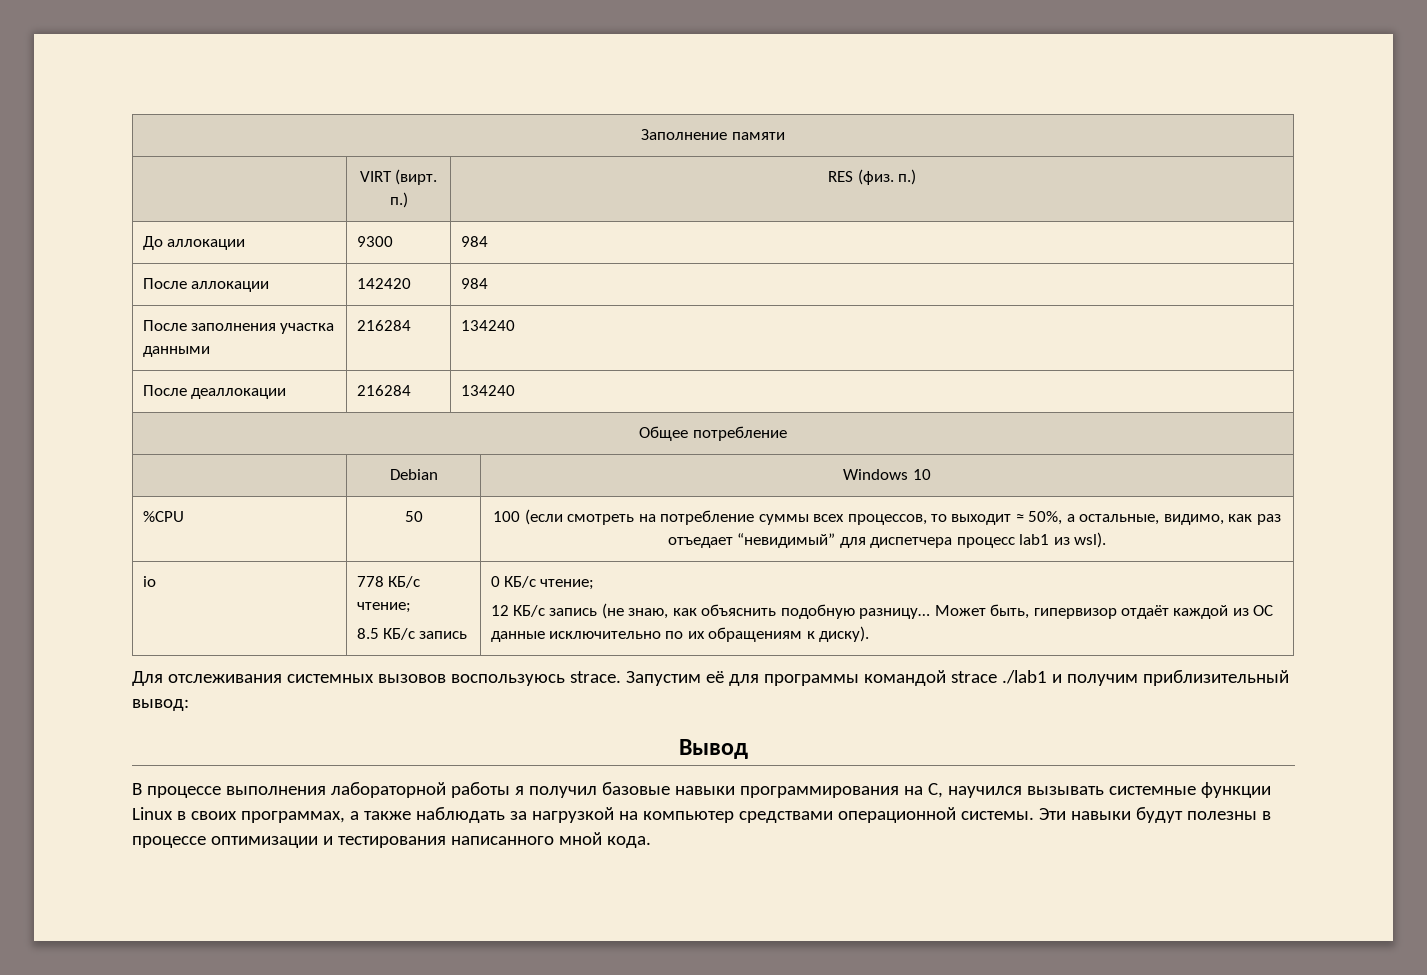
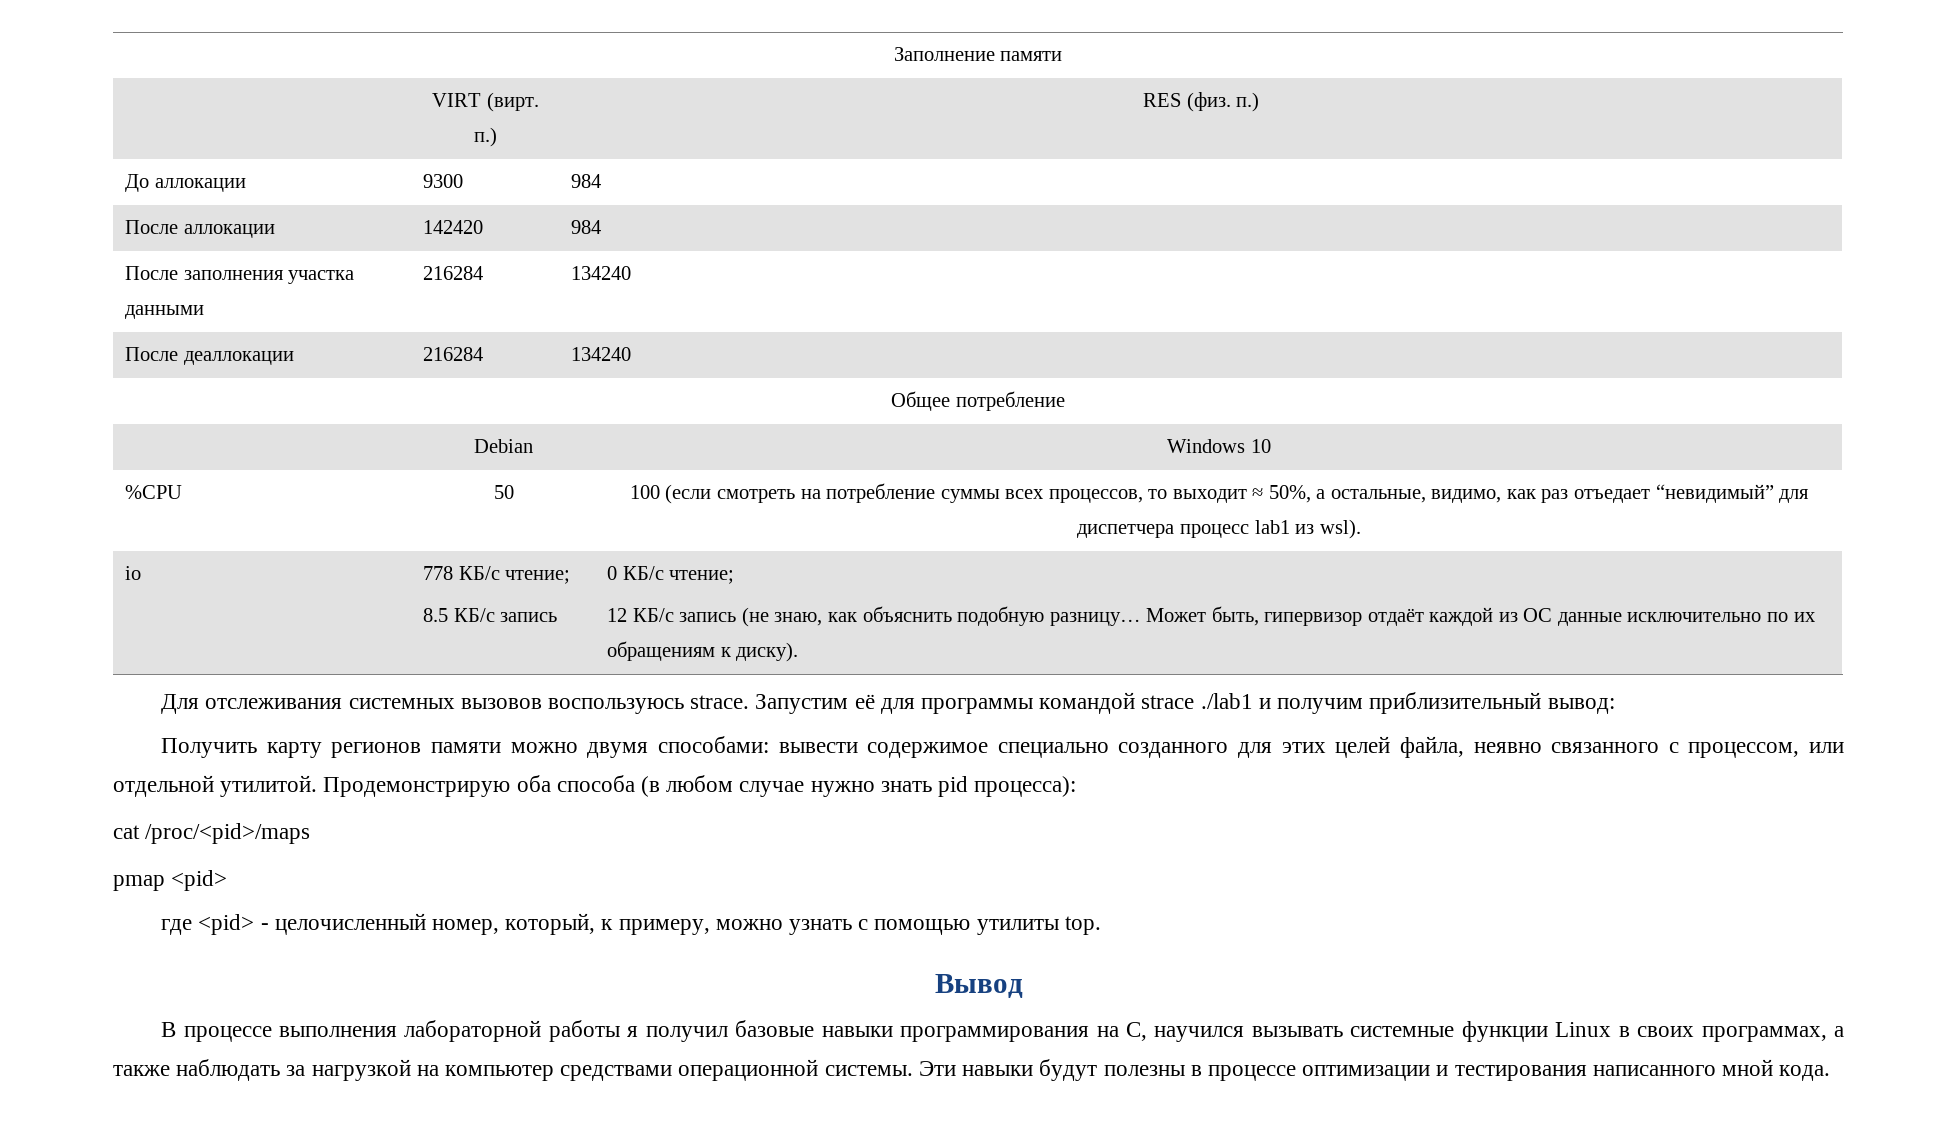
(189, 705) none -> [161,736,1845,758] [113,775,1077,797] [113,823,311,844] [113,870,228,891] [161,913,1101,935] // Получить карту регионов памяти можно двумя способами: вывести содержимое специально созданного для этих целей файла, неявно связанного с процессом, или отдельной утилитой. Продемонстрирую оба способа (в любом случае нужно знать pid процесса): // cat /proc/<pid>/maps // pmap <pid> // где <pid> - целочисленный номер, который, к примеру, можно узнать с помощью утилиты top.

